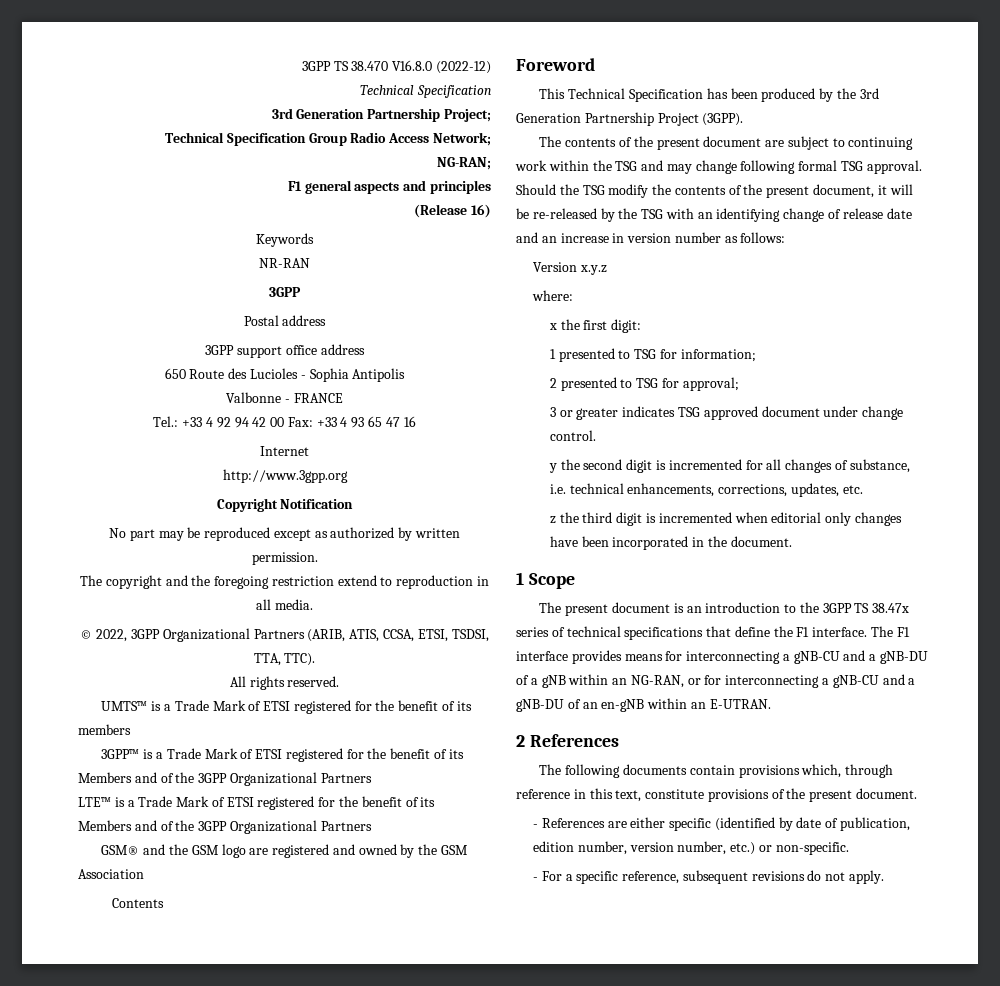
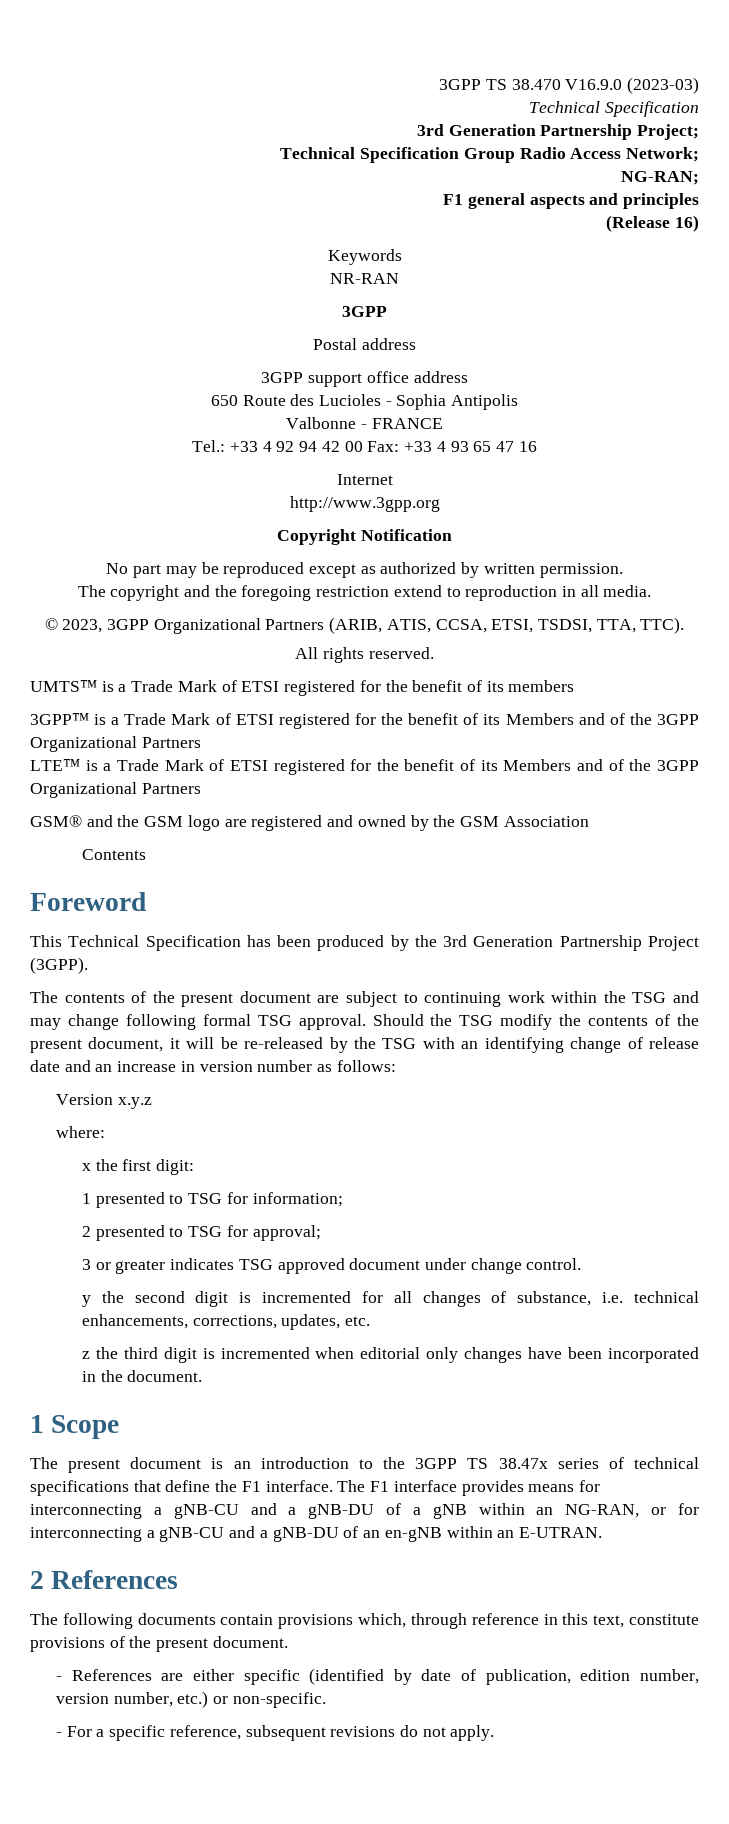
[392,60,491,74] V16.8.0 (2022-12) -> [565,77,700,94] V16.9.0 (2023-03)
[96,629,128,642] 2022, -> [62,619,103,633] 2023,

